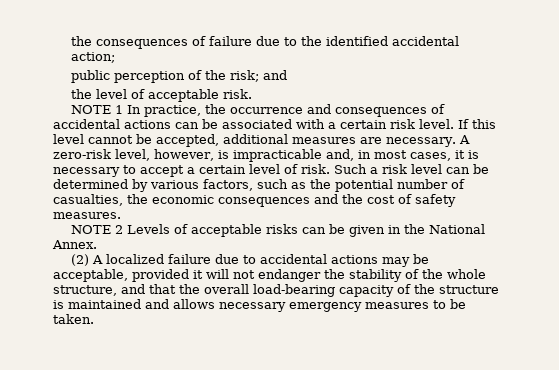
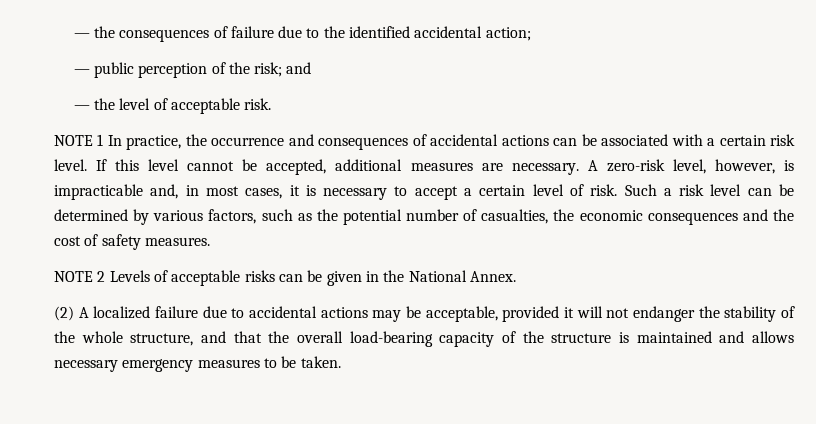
(70, 41) none -> [73,33,90,38] —
(115, 57) none -> [73,69,90,74] —
(287, 75) none -> [73,105,90,110] —

